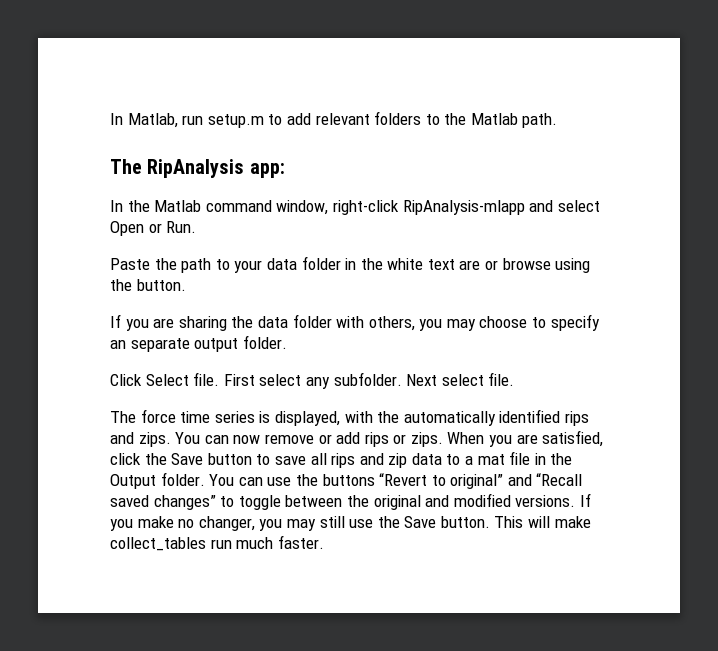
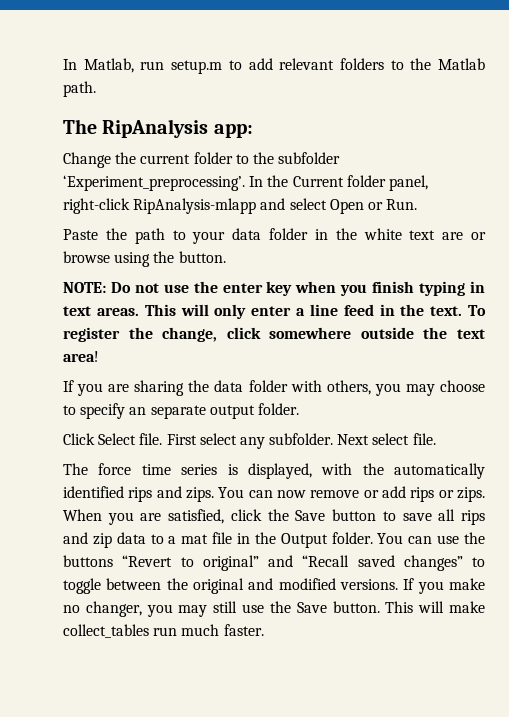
[110,200,329,215] In the Matlab command window, -> [63,152,341,168] [63,175,428,191] Change the current folder to the subfolder ‘Experiment_preprocessing’. In the Current folder panel,
(186, 285) none -> [63,281,486,296] [63,304,486,319] [63,327,485,342] [63,351,99,362] // NOTE: Do not use the enter key when you finish typing in text areas. This will only enter a line feed in the text. To register the change, click somewhere outside the text area!

